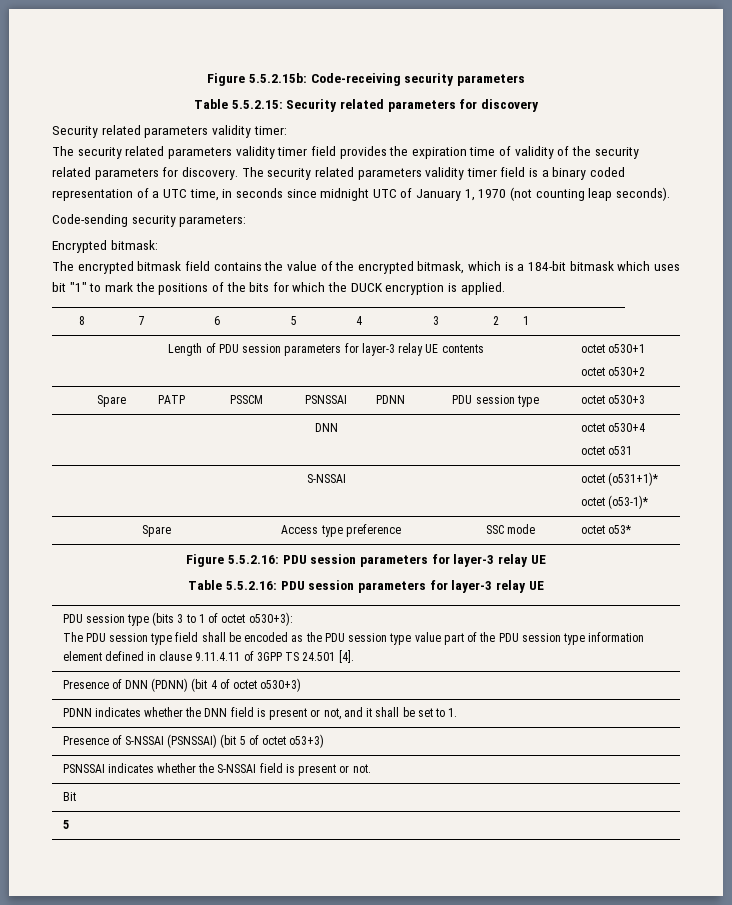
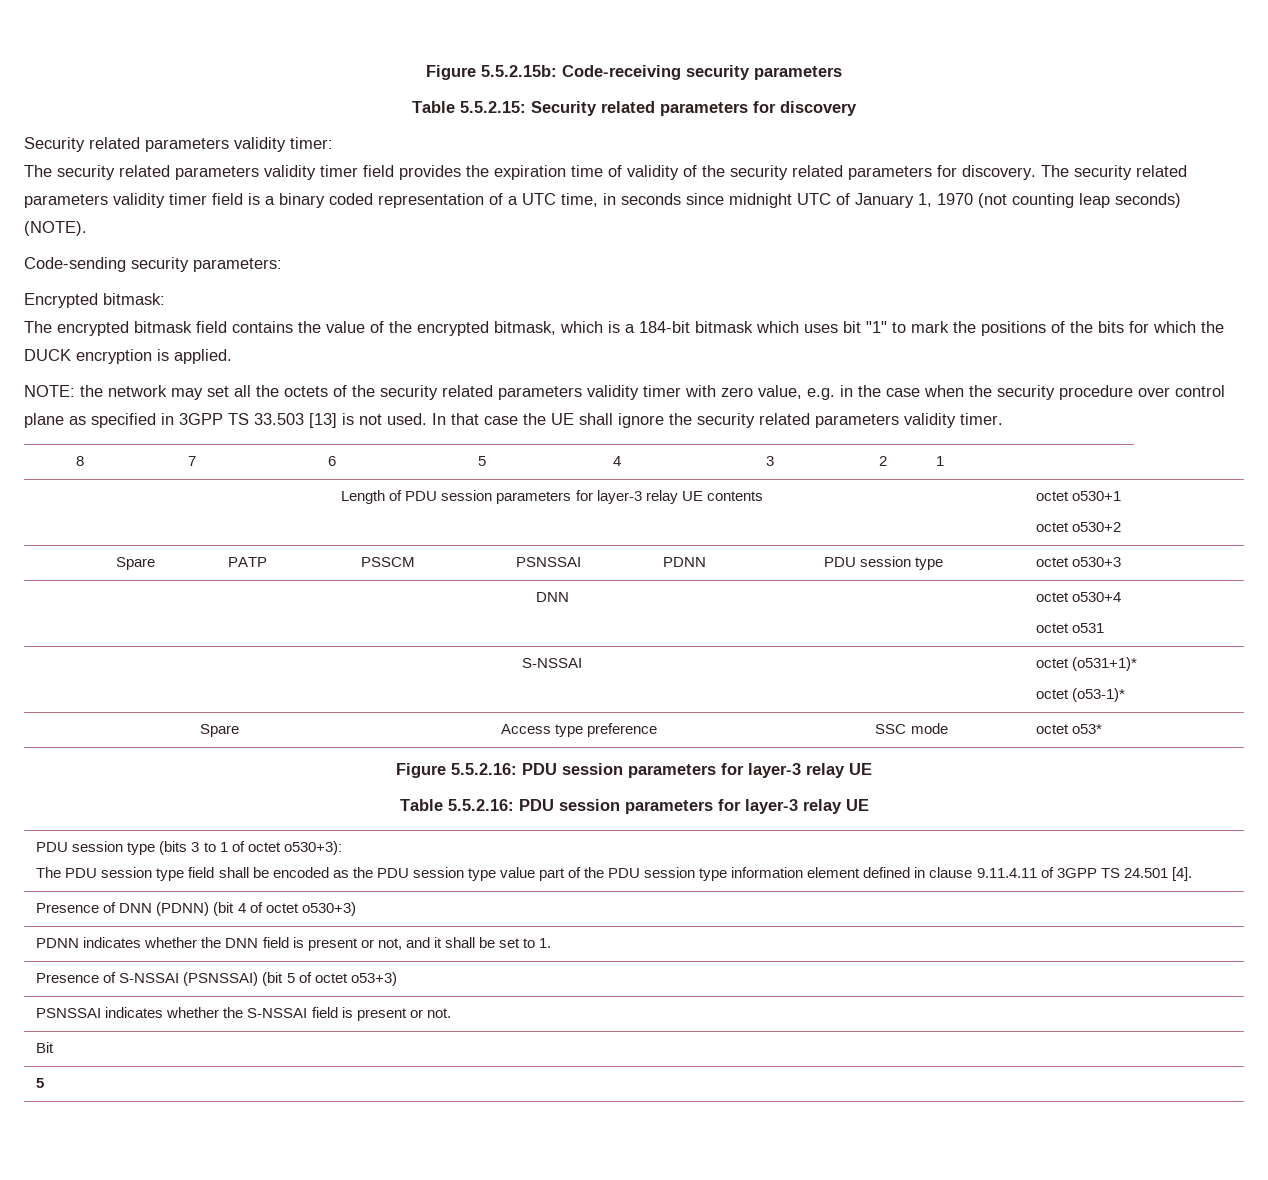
[615,187,670,201] seconds). -> [1115,193,1181,208] [24,221,87,236] seconds) (NOTE).
(505, 288) none -> [24,385,1225,400] [24,413,1003,428] // NOTE: the network may set all the octets of the security related parameters validity timer with zero value, e.g. in the case when the security procedure over control plane as specified in 3GPP TS 33.503 [13] is not used. In that case the UE shall ignore the security related parameters validity timer.

